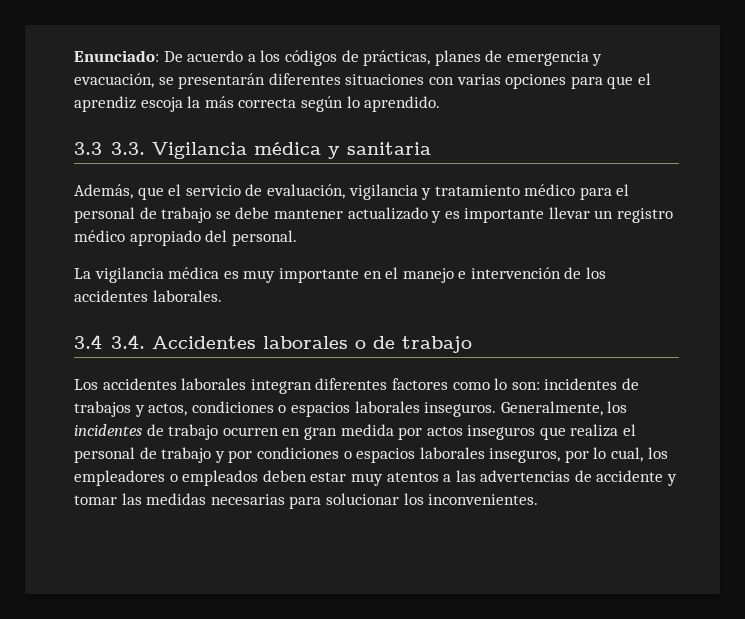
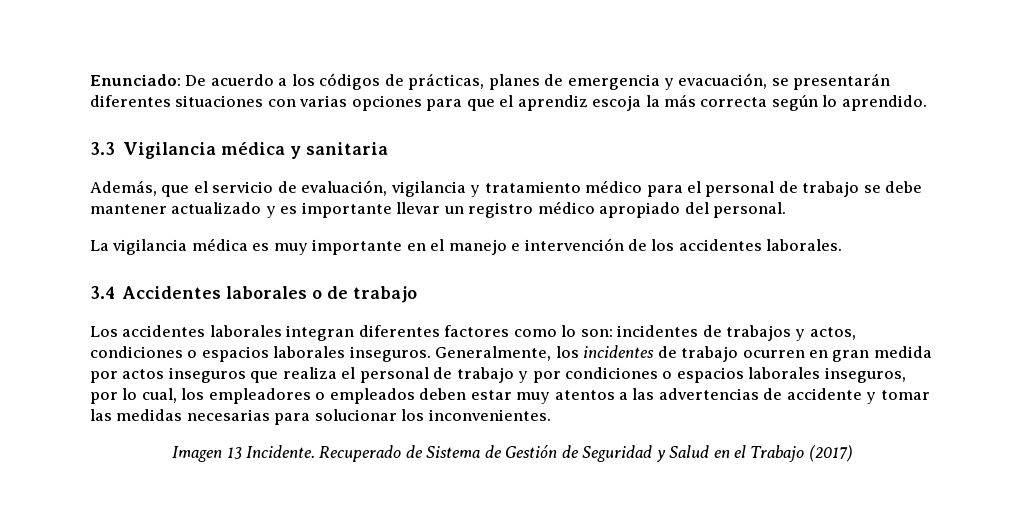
[110,142,145,155] 3.3. -> (115, 148) none
[110,334,145,349] 3.4. -> (115, 292) none
(539, 499) none -> [172,445,853,462] // Imagen 13 Incidente. Recuperado de Sistema de Gestión de Seguridad y Salud en el Trabajo (2017)

